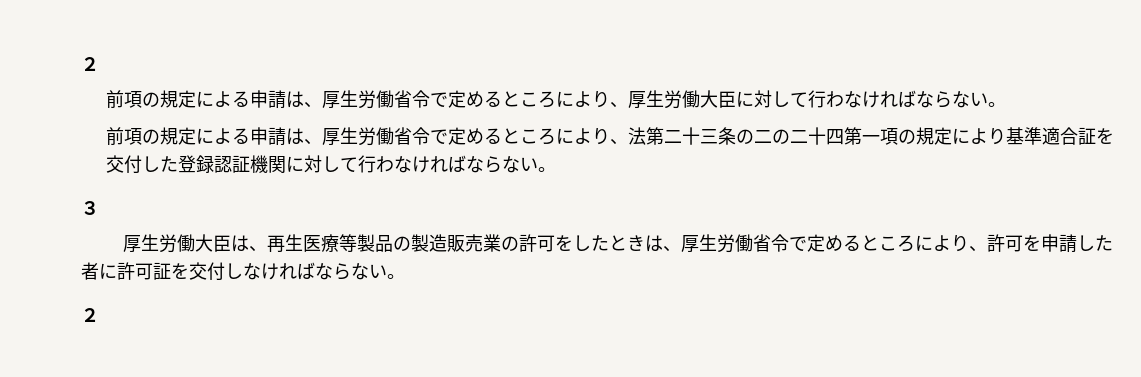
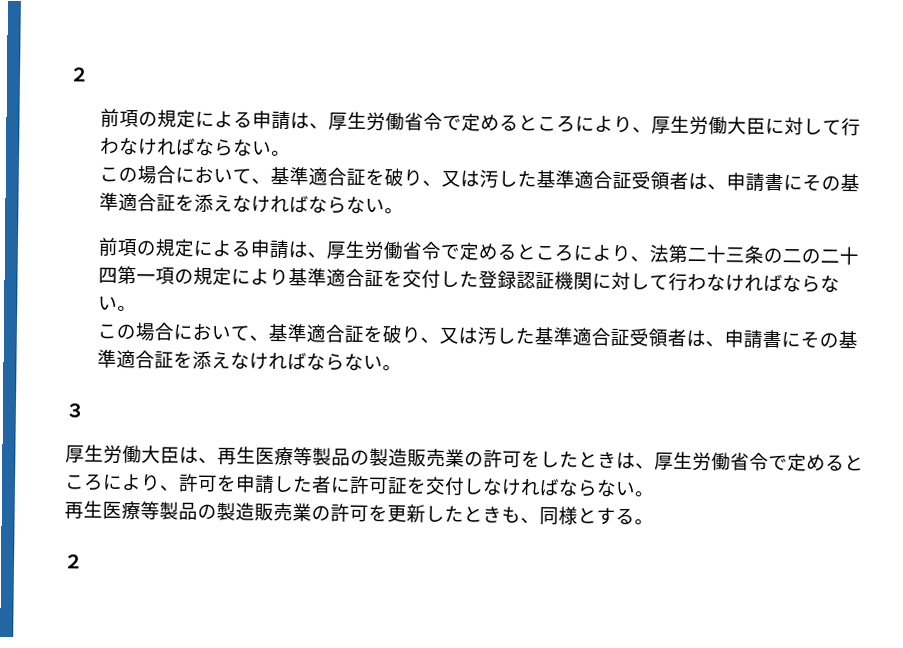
(1006, 104) none -> [99,165,861,192] [99,192,405,214] // この場合において、基準適合証を破り、又は汚した基準適合証受領者は、申請書にその基準適合証を添えなければならない。
(556, 169) none -> [97,322,859,349] [97,349,403,371] // この場合において、基準適合証を破り、又は汚した基準適合証受領者は、申請書にその基準適合証を添えなければならない。
(405, 276) none -> [64,500,654,526] // 再生医療等製品の製造販売業の許可を更新したときも、同様とする。

